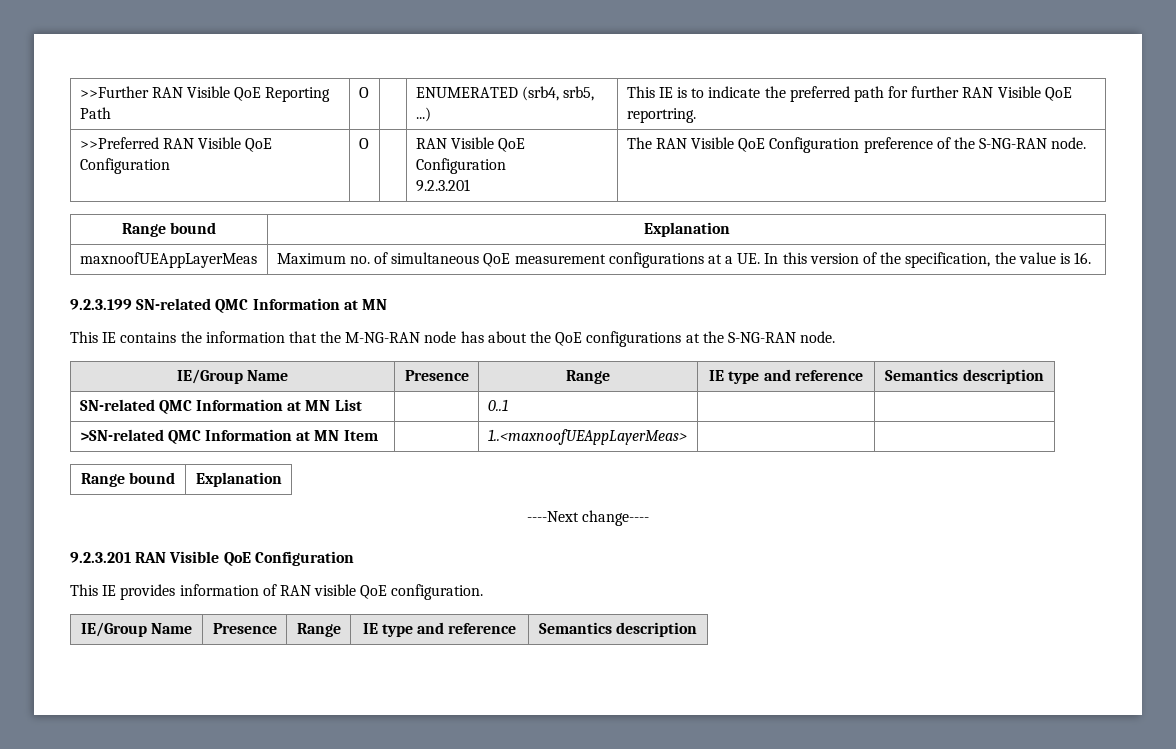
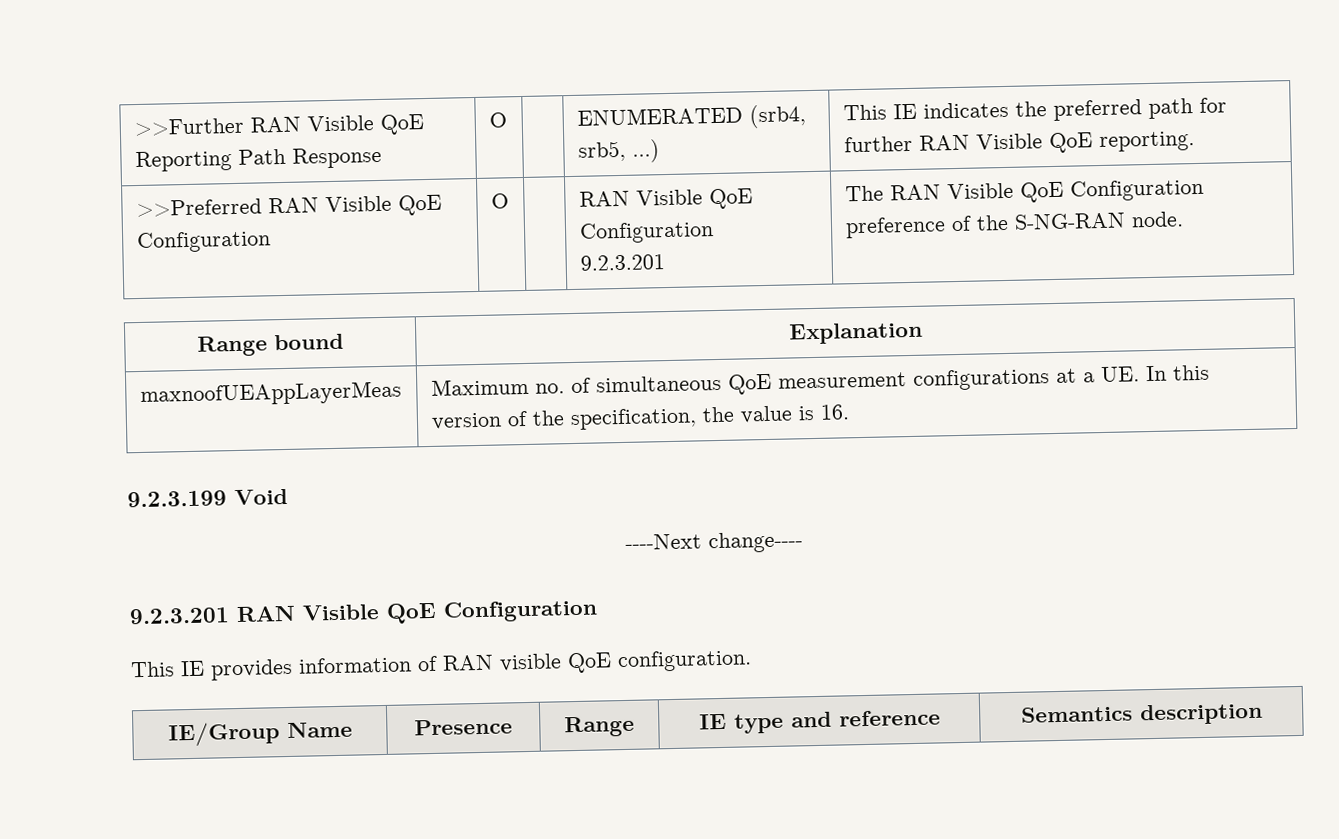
(111, 113) none -> [291,146,382,169] Response
[676,86,761,98] is to indicate -> [922,101,1009,119] indicates
[626,108,696,123] reportring. -> [1098,131,1195,153] reporting.
[136,298,387,313] [70,331,836,347] [176,369,289,384] [404,370,469,381] [566,370,610,384] [709,369,863,384] [885,369,1044,384] [79,399,362,414] [487,399,508,411] [79,429,378,444] [487,429,687,445] [80,472,176,487] [195,472,282,487] SN-related QMC Information at MN // This IE contains the information that the M-NG-RAN node has about the QoE configurations at the S-NG-RAN node. // IE/Group Name | Presence | Range | IE type and reference | Semantics description // SN-related QMC Information at MN List | | 0..1 | | // >SN-related QMC Information at MN Item | | 1..<maxnoofUEAppLayerMeas> | | // Range bound | Explanation -> [234,488,288,506] Void

